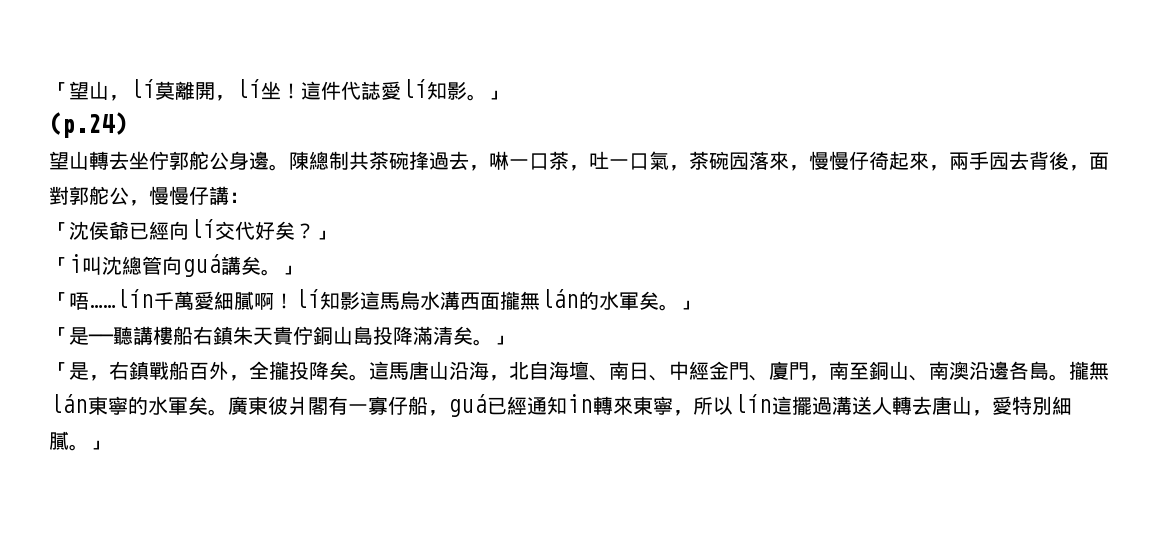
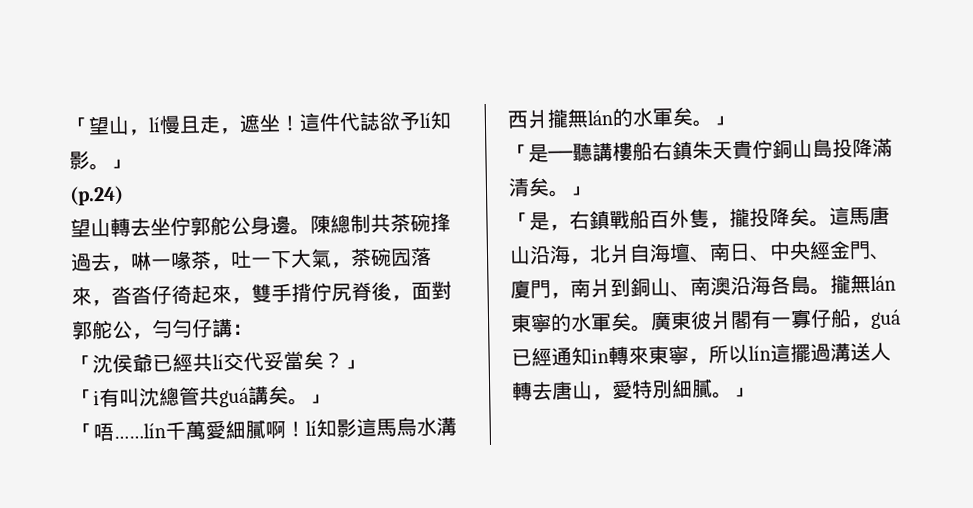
[155,79,261,101] 莫離開，lí -> [159,113,261,135] 慢且走，遮
[381,81,401,100] 愛 -> [379,111,421,131] 欲予
[529,153,549,170] 口 -> [170,250,192,270] 喙
[629,153,649,170] 口 -> [270,248,312,269] 下大
[809,151,849,170] 慢慢 -> [111,285,152,305] 沓沓
[949,151,1049,170] 兩手囥去背 -> [251,281,372,303] 雙手揹佇尻脊
[149,186,189,205] 慢慢 -> [151,318,193,339] 勻勻
[169,221,189,240] 向 -> [192,352,213,372] 共
[255,221,275,240] 好 -> [263,350,304,371] 妥當
(82, 263) none -> [99,387,120,408] 有
[162,256,182,275] 向 -> [199,386,220,406] 共
[480,292,500,310] 面 -> [527,109,549,129] 爿
[229,361,269,381] ，全 -> [689,208,730,229] 隻，
(529, 370) none -> [609,243,631,264] 爿
(689, 370) none -> [789,240,811,261] 央
[849,362,869,380] 至 -> [590,277,631,298] 爿到
[989,361,1009,380] 邊 -> [750,275,771,295] 海

